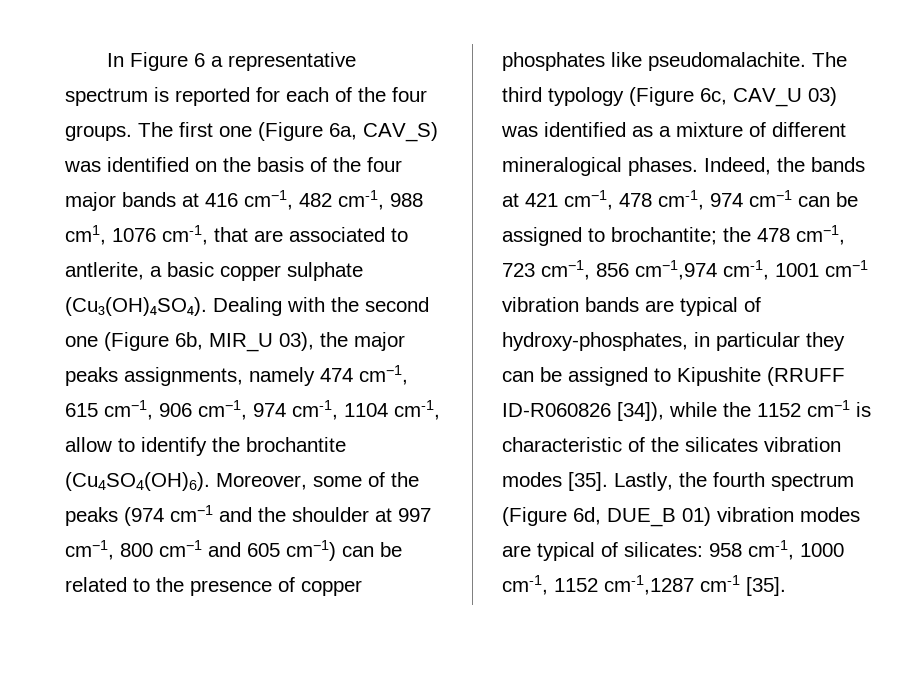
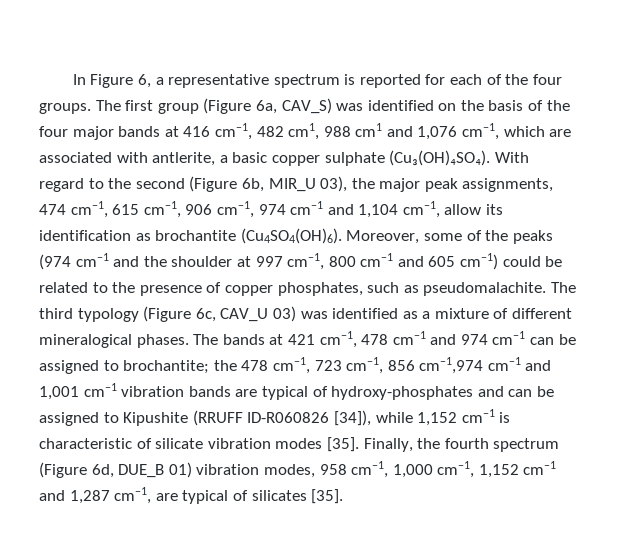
[194,53,206,67] 6 -> [137,74,151,88] 6,
[219,126,252,137] one -> [157,103,199,114] group
[338,190,423,210] [65,225,248,245] cm-1, 988 cm1, 1076 cm-1, that -> [288,123,545,140] cm1, 988 cm1 and 1,076 cm−1, which
[391,228,408,242] to -> [116,152,148,163] with
[213,297,325,316] Dealing with -> [494,152,529,163] [39,178,104,192] With regard to
[65,336,98,347] one -> (185, 183) none
[65,367,315,386] peaks assignments, namely -> [424,178,554,192] peak assignments,
[292,400,440,420] [65,437,240,456] cm-1, 1104 cm-1, allow to identify the -> [290,201,504,218] [39,230,151,241] cm−1 and 1,104 cm−1, allow its identification as
[342,546,374,557] can -> [502,256,541,267] could
[502,52,642,71] phosphates like -> [277,282,419,296] phosphates, such as
[704,157,805,175] Indeed, the -> [193,334,219,345] The
[658,190,704,210] cm-1, -> [392,331,457,345] cm−1 and
[723,260,819,280] cm-1, 1001 -> [487,357,552,371] [39,386,79,400] cm−1 and 1,001
[502,332,845,351] hydroxy-phosphates, in particular they -> [331,386,504,400] hydroxy-phosphates and
[723,402,801,417] the 1152 -> [417,412,458,426] 1,152
[651,437,758,452] the silicates -> [155,438,204,449] silicate
[614,472,673,491] Lastly, -> [363,438,413,452] Finally,
[800,507,860,522] [502,540,844,561] [502,575,740,595] modes are typical of silicates: 958 cm-1, 1000 cm-1, 1152 cm-1,1287 cm-1 -> [263,461,557,478] [39,487,307,504] modes, 958 cm−1, 1,000 cm−1, 1,152 cm−1 and 1,287 cm−1, are typical of silicates

